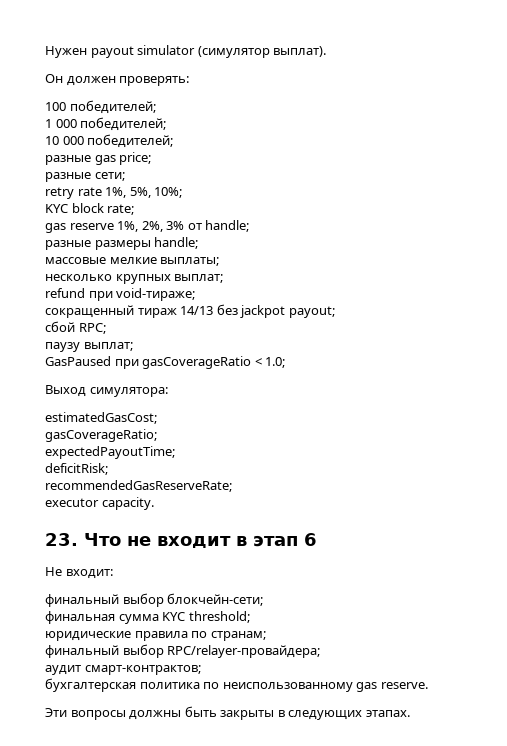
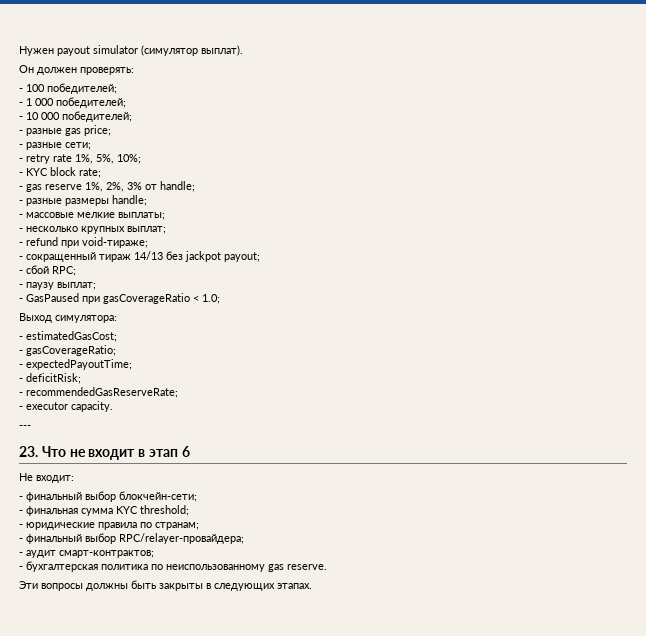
(190, 81) none -> [19,88,23,92] -
(156, 107) none -> [19,102,23,106] -
(167, 124) none -> [19,116,23,120] -
(174, 141) none -> [19,130,23,134] -
(152, 158) none -> [19,144,23,148] -
(125, 176) none -> [19,158,23,162] -
(183, 192) none -> [19,172,23,176] -
(135, 209) none -> [19,186,23,190] -
(250, 226) none -> [19,200,23,204] -
(199, 243) none -> [19,214,23,218] -
(220, 261) none -> [19,228,23,232] -
(224, 278) none -> [19,242,23,246] -
(196, 294) none -> [19,256,23,260] -
(335, 312) none -> [19,270,23,274] -
(106, 328) none -> [19,284,23,288] -
(133, 346) none -> [19,298,23,302] -
(168, 392) none -> [19,336,23,340] -
(157, 418) none -> [19,350,23,354] -
(157, 435) none -> [19,364,23,368] -
(175, 452) none -> [19,378,23,382] -
(108, 469) none -> [19,392,23,396] -
(232, 486) none -> [19,406,23,410] -
(154, 503) none -> [19,425,31,429] // ---
(113, 574) none -> [19,496,23,500] -
(264, 599) none -> [19,510,23,514] -
(250, 617) none -> [19,524,23,528] -
(266, 636) none -> [19,538,23,542] -
(321, 651) none -> [19,552,23,556] -
(201, 670) none -> [19,566,23,570] -

